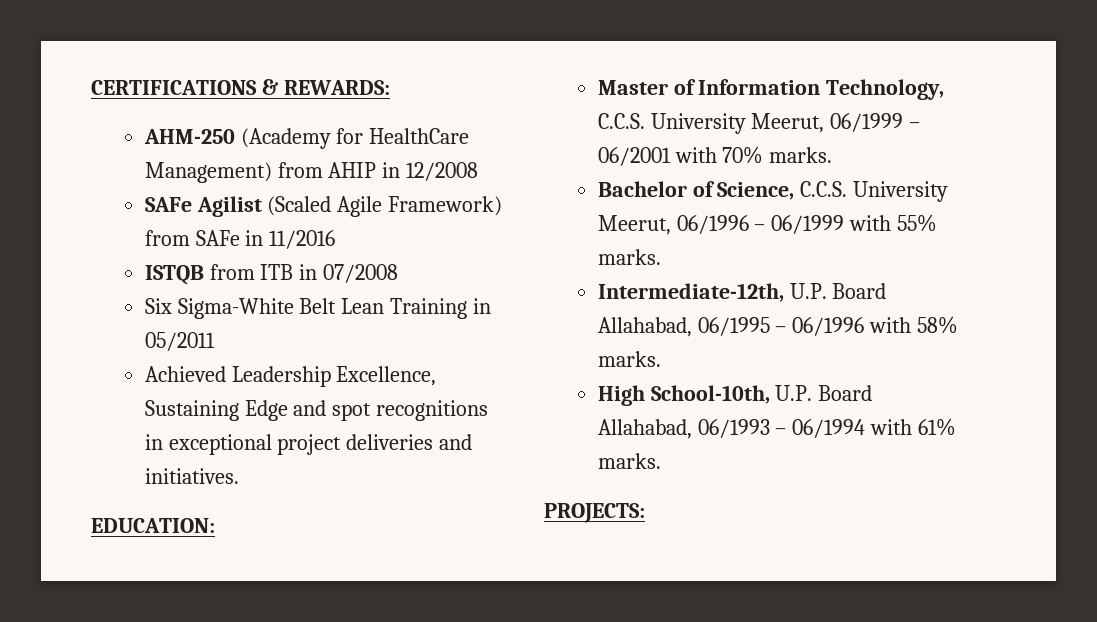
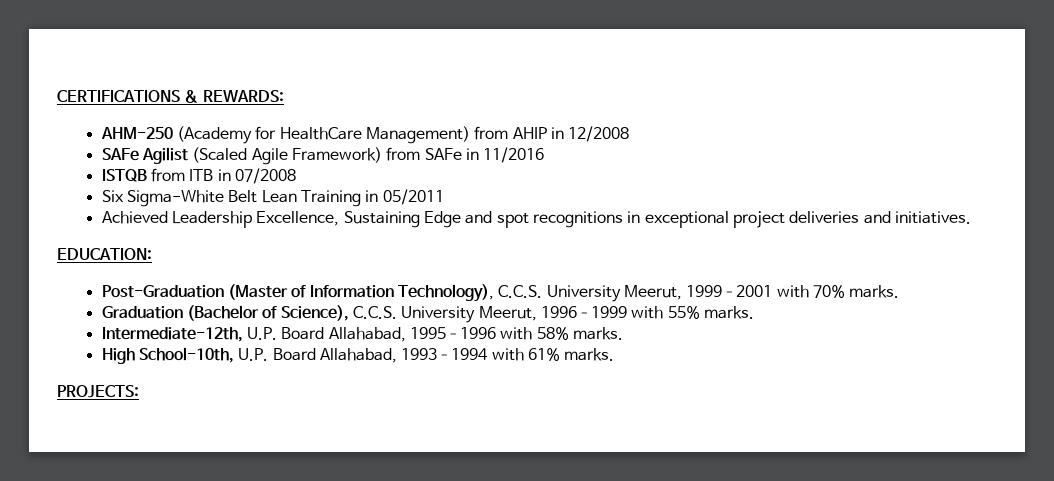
[597,80,668,95] Master -> [101,284,289,300] Post-Graduation (Master
[826,79,945,100] [597,113,921,134] [597,147,671,166] Technology, C.C.S. University Meerut, 06/1999 – 06/2001 -> [398,284,773,302] Technology), C.C.S. University Meerut, 1999–2001
[597,181,949,202] [597,215,845,235] Bachelor of Science, C.C.S. University Meerut, 06/1996 – 06/1999 -> [101,305,627,323] Graduation (Bachelor of Science), C.C.S. University Meerut, 1996–1999
[697,317,865,336] 06/1995 – 06/1996 -> [410,327,497,339] 1995–1996
[697,419,866,438] 06/1993 – 06/1994 -> [401,348,489,360] 1993–1994

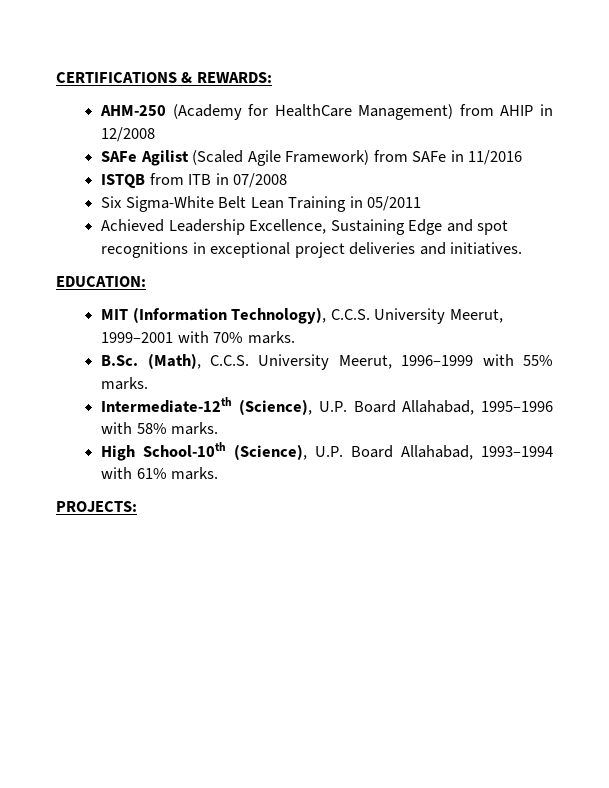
[101,284,394,300] Post-Graduation (Master of Information -> [101,307,227,323] MIT (Information
[101,305,349,321] Graduation (Bachelor of Science), -> [101,353,201,369] B.Sc. (Math),
[101,327,243,342] Intermediate-12th, -> [101,397,313,415] Intermediate-12th (Science),
[139,347,235,363] School-10th, -> [143,442,308,460] School-10th (Science),

